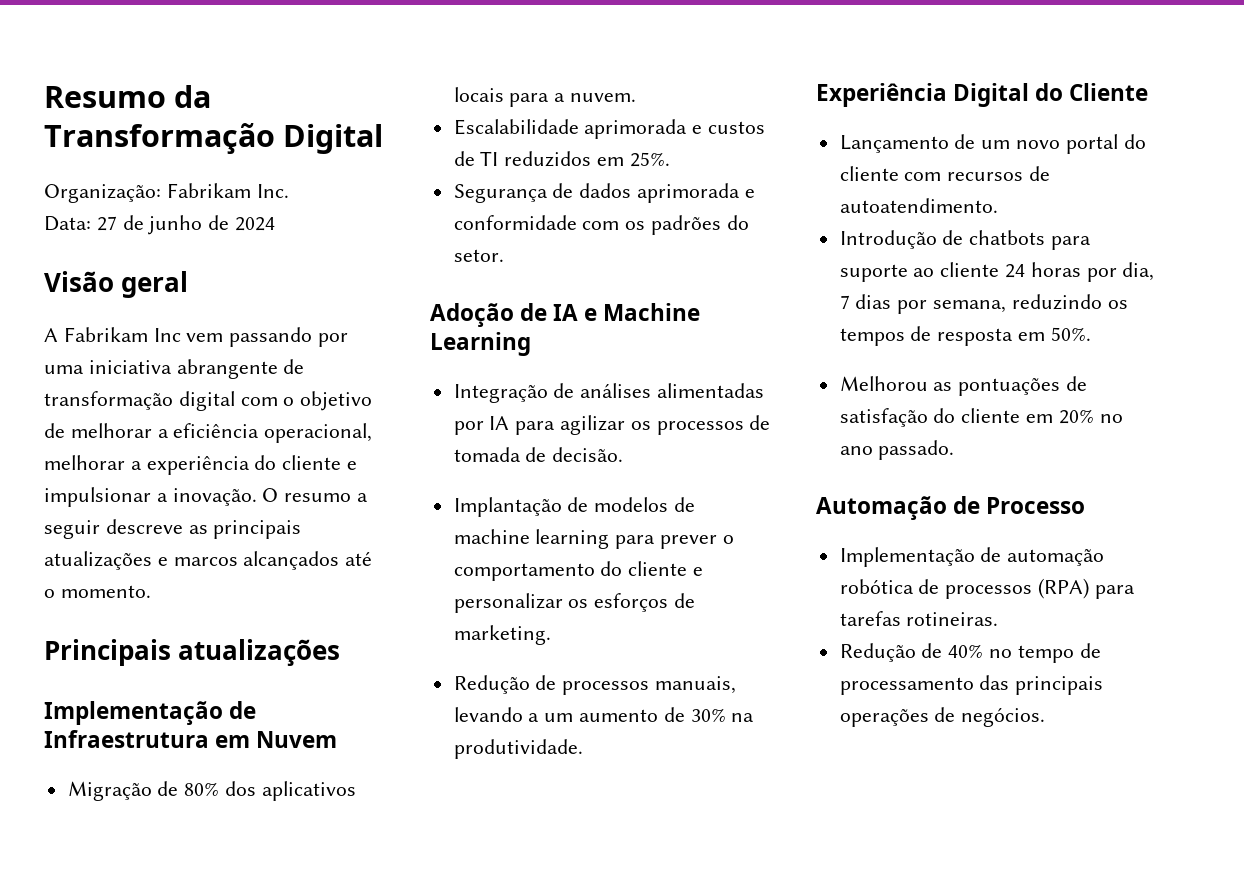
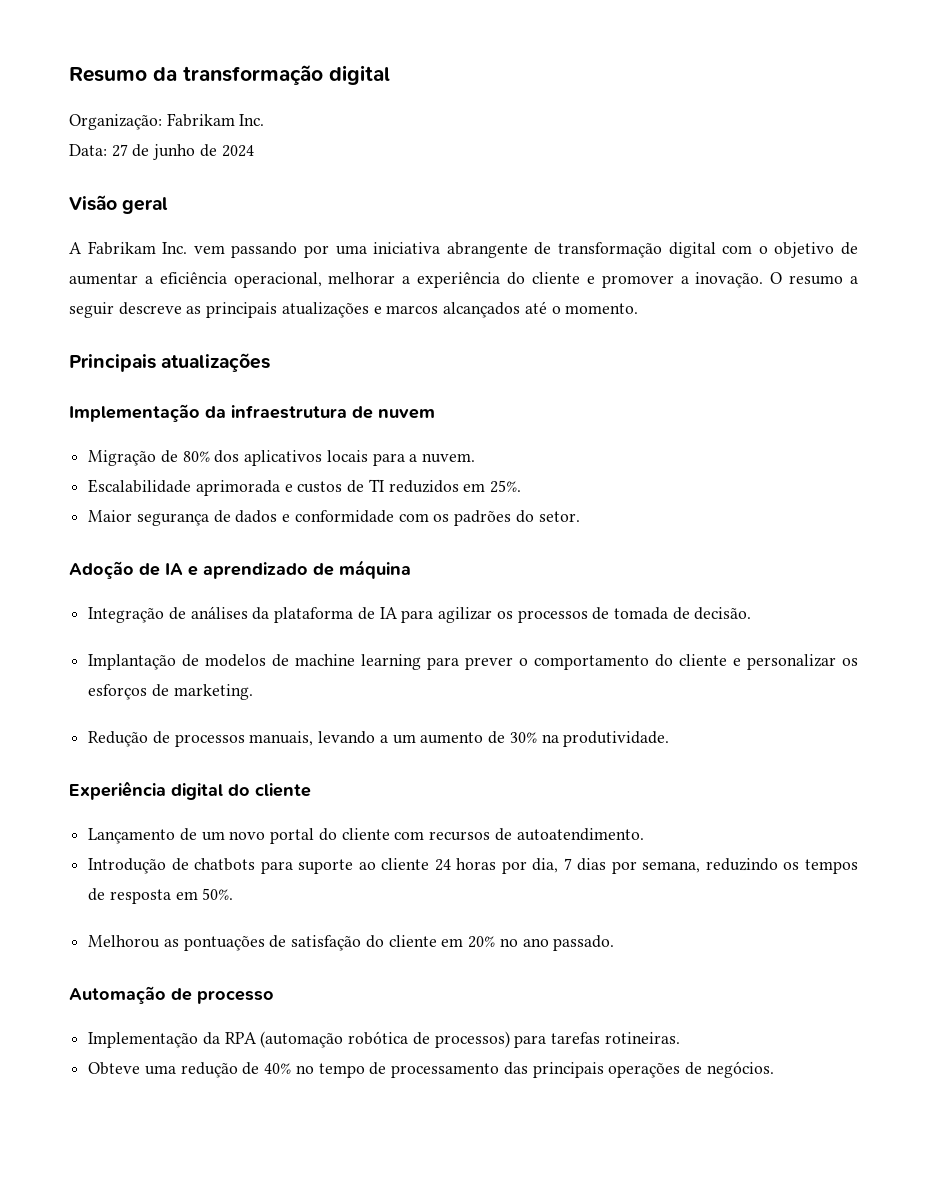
[44,123,384,154] Transformação Digital -> [183,65,390,85] transformação digital
[153,328,181,342] Inc -> [162,242,188,254] Inc.
[70,423,152,438] melhorar -> [69,273,138,285] aumentar
[44,487,151,507] impulsionar -> [601,275,674,288] promover
[229,701,257,719] [44,730,338,748] de Infraestrutura em Nuvem -> [205,405,435,419] da infraestrutura de nuvem
[453,184,548,203] Segurança -> [88,510,209,526] Maior segurança
[637,183,741,203] aprimorada -> (278, 516) none
[603,303,701,321] [430,332,531,356] Machine Learning -> [203,560,411,579] aprendizado de máquina
[657,383,765,398] [453,421,484,435] alimentadas por -> [252,607,375,623] da plataforma de
[953,83,1149,107] Digital do Cliente -> [171,783,311,800] digital do cliente
[986,497,1086,514] [839,547,1105,567] [839,578,1090,599] Processo // Implementação de automação robótica de processos (RPA) -> [197,990,274,1004] [88,1031,510,1048] processo // Implementação da RPA (automação robótica de processos)
[839,643,916,662] Redução -> [88,1062,238,1078] Obteve uma redução

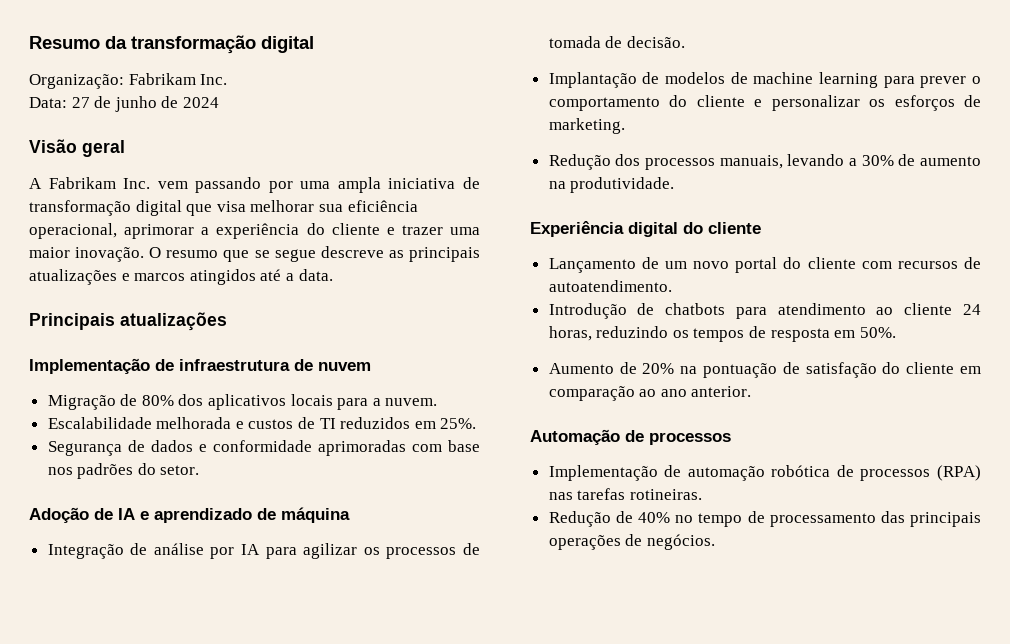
[373,242,528,258] iniciativa abrangente -> [337,177,456,193] ampla iniciativa
[722,242,859,258] [69,273,153,285] com o objetivo de aumentar a -> [186,200,343,216] que visa melhorar sua
[328,272,396,284] melhorar -> [124,224,195,239] aprimorar
[601,272,859,288] [69,302,114,318] promover a inovação. O resumo a seguir -> [401,225,480,235] [29,247,316,262] trazer uma maior inovação. O resumo que se segue
[443,301,639,318] alcançados até o momento. -> [189,269,333,285] atingidos até a data.
[205,406,226,418] da -> [155,359,174,371] de
[195,480,280,496] aprimorada -> [156,417,232,429] melhorada
[88,510,209,526] Maior segurança -> [47,441,122,456] Segurança
[398,513,450,522] com os -> [317,440,480,456] [47,467,73,475] aprimoradas com base nos
[190,606,375,623] análises da plataforma de -> [153,543,235,559] análise por
[152,731,170,744] de -> [615,154,641,166] dos
[392,731,537,744] um aumento de 30% -> [861,154,981,166] 30% de aumento
[298,859,354,874] suporte -> [777,303,866,315] atendimento
[456,858,701,874] horas por dia, 7 dias por semana, -> [548,326,592,341] horas,
[88,935,265,951] Melhorou as pontuações -> [548,362,777,378] Aumento de 20% na pontuação
[468,935,615,951] 20% no ano passado. -> [548,386,752,401] comparação ao ano anterior.
[197,990,274,1004] [88,1031,547,1048] processo // Implementação da RPA (automação robótica de processos) para -> [649,432,731,445] [548,465,981,481] [548,492,573,500] processos // Implementação de automação robótica de processos (RPA) nas
[88,1062,238,1078] Obteve uma redução -> [548,511,611,527] Redução

